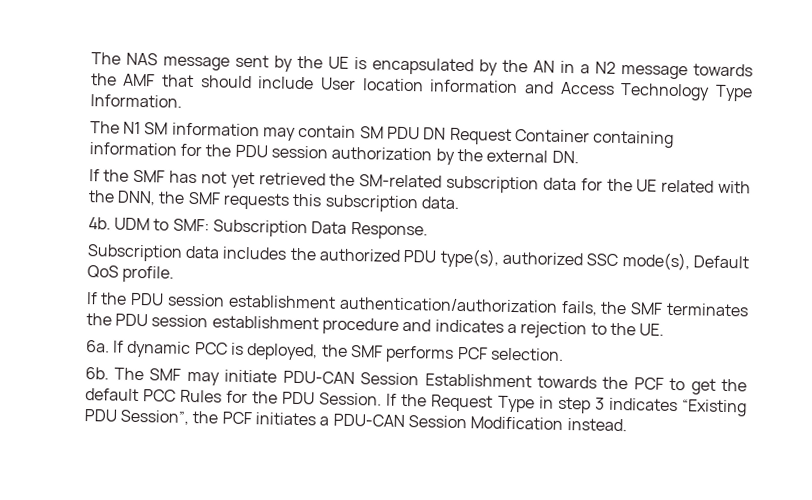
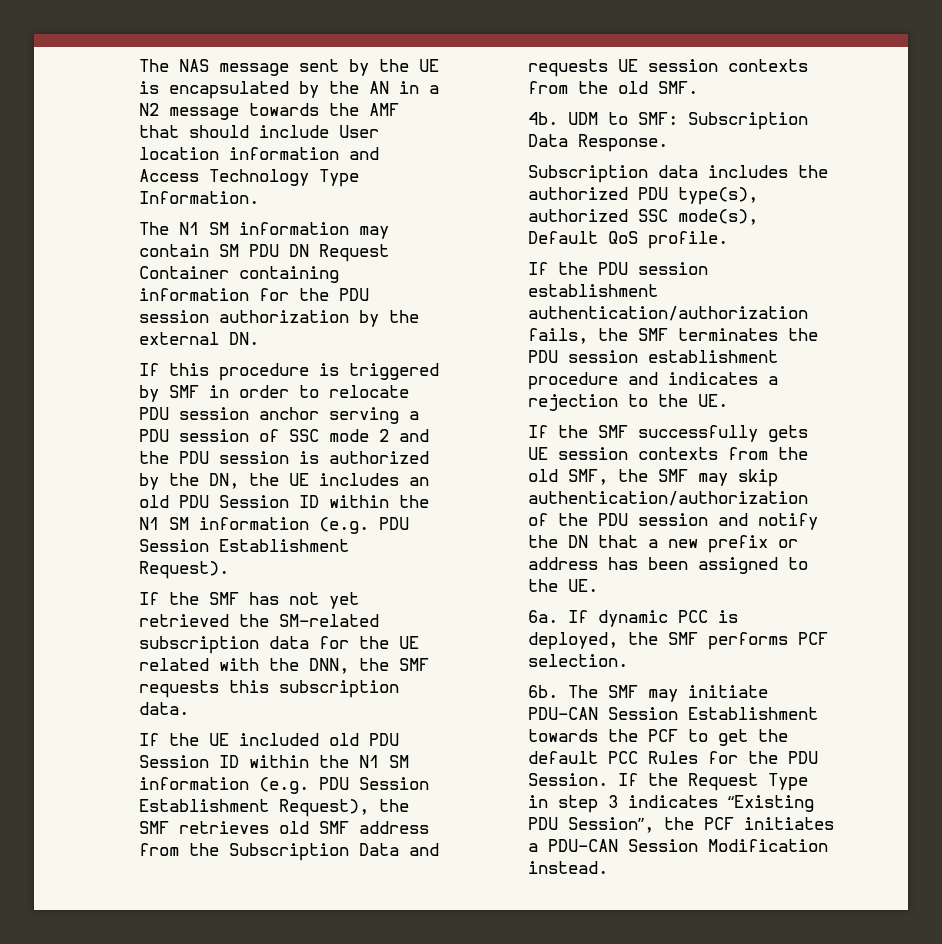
(579, 157) none -> [139,363,440,381] [139,385,410,402] [139,407,420,424] [139,429,430,442] [139,451,430,464] [139,473,430,490] [139,495,430,508] [139,517,410,534] [139,539,350,552] [139,561,230,579] // If this procedure is triggered by SMF in order to relocate PDU session anchor serving a PDU session of SSC mode 2 and the PDU session is authorized by the DN, the UE includes an old PDU Session ID within the N1 SM information (e.g. PDU Session Establishment Request).
(459, 202) none -> [139,733,400,746] [139,755,410,768] [139,777,430,794] [139,799,410,817] [139,821,430,834] [139,843,440,861] [528,59,809,77] [528,81,699,94] // If the UE included old PDU Session ID within the N1 SM information (e.g. PDU Session Establishment Request), the SMF retrieves old SMF address from the Subscription Data and requests UE session contexts from the old SMF.
(665, 329) none -> [528,425,809,442] [528,447,809,460] [528,469,779,487] [528,491,809,506] [528,513,819,530] [528,535,799,553] [528,557,809,574] [528,579,599,592] // If the SMF successfully gets UE session contexts from the old SMF, the SMF may skip authentication/authorization of the PDU session and notify the DN that a new prefix or address has been assigned to the UE.

